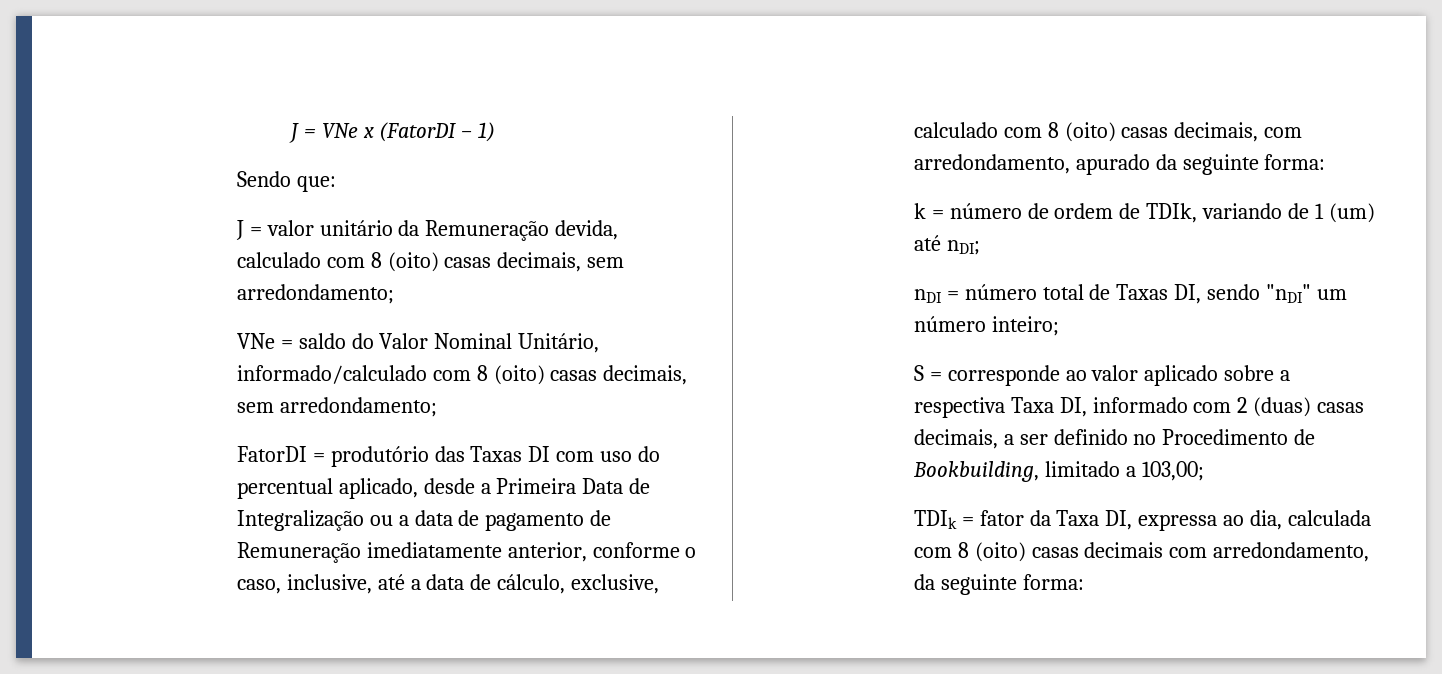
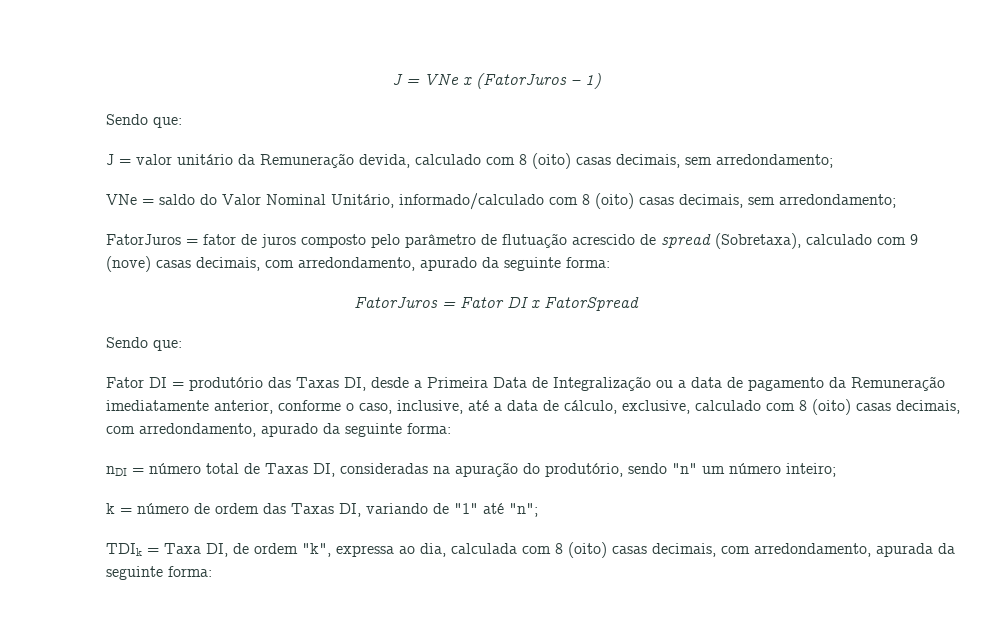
[379,122,457,142] (FatorDI -> [475,73,567,89] (FatorJuros
[236,446,661,467] [236,478,418,499] FatorDI = produtório das Taxas DI com uso do percentual aplicado, -> [106,233,919,249] [106,256,611,272] [354,296,639,311] [106,337,183,351] [106,377,367,391] FatorJuros = fator de juros composto pelo parâmetro de flutuação acrescido de spread (Sobretaxa), calculado com 9 (nove) casas decimais, com arredondamento, apurado da seguinte forma: // FatorJuros = Fator DI x FatorSpread // Sendo que: // Fator DI = produtório das Taxas DI,
[590,510,612,526] de -> [829,377,847,388] da
[913,203,1376,223] [913,235,980,255] // k = número de ordem de TDIk, variando de 1 (um) até nDI; -> (452, 428) none
[1207,284,1348,303] [913,316,1059,336] [913,365,1291,386] [913,397,1365,418] [913,429,1316,449] [912,461,1204,482] [913,510,1133,530] sendo "nDI" um número inteiro; // S = corresponde ao valor aplicado sobre a respectiva Taxa DI, informado com 2 (duas) casas decimais, a ser definido no Procedimento de Bookbuilding, limitado a 103,00; // TDIk = fator da Taxa DI, -> [340,462,837,477] [106,503,539,517] [106,543,332,557] consideradas na apuração do produtório, sendo "n" um número inteiro; // k = número de ordem das Taxas DI, variando de "1" até "n"; // TDIk = Taxa DI, de ordem "k",
[1084,542,1370,562] decimais com arredondamento, -> [652,543,934,557] decimais, com arredondamento, apurada

